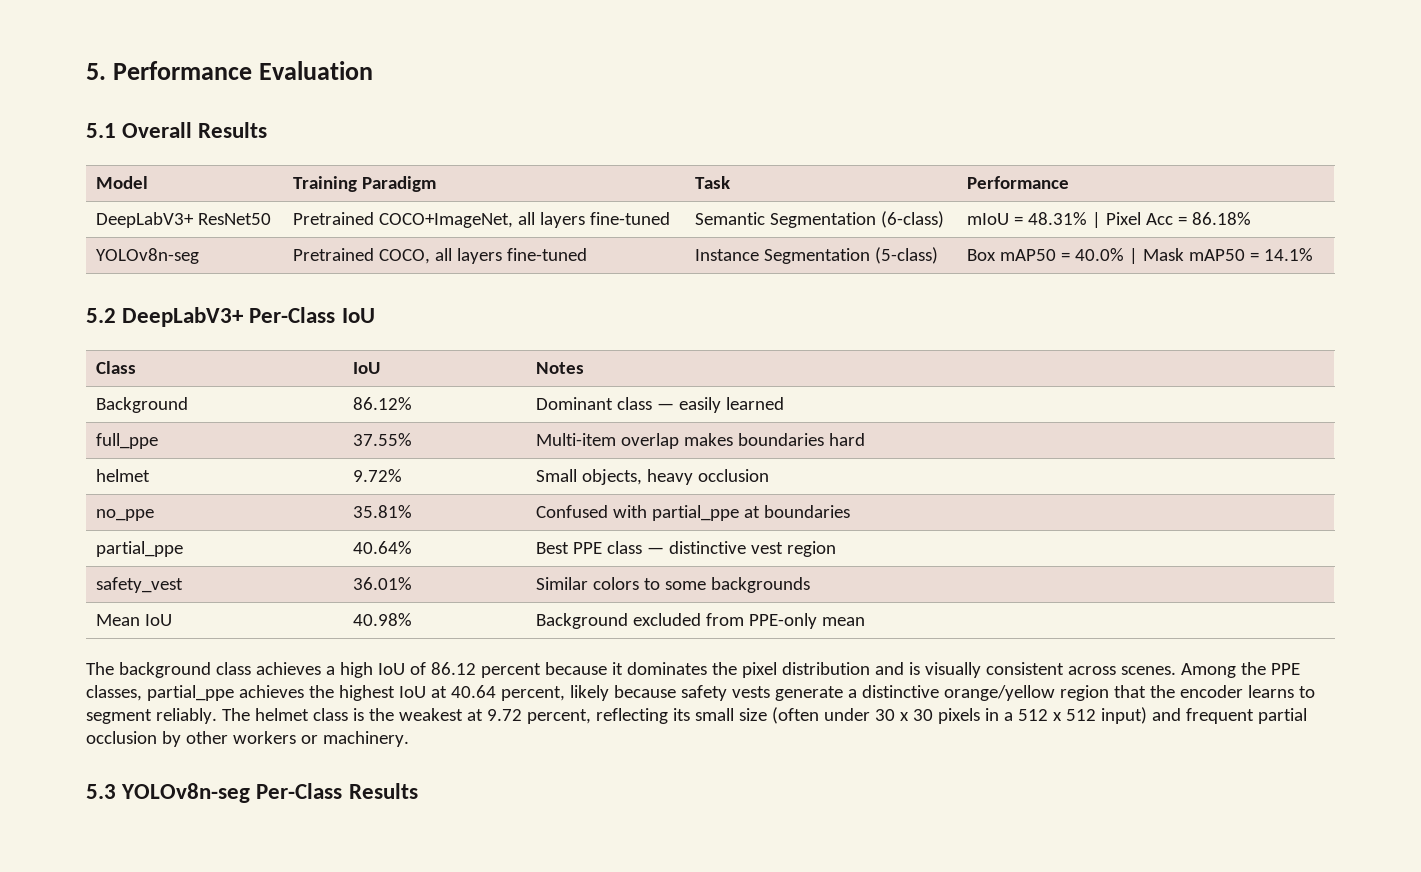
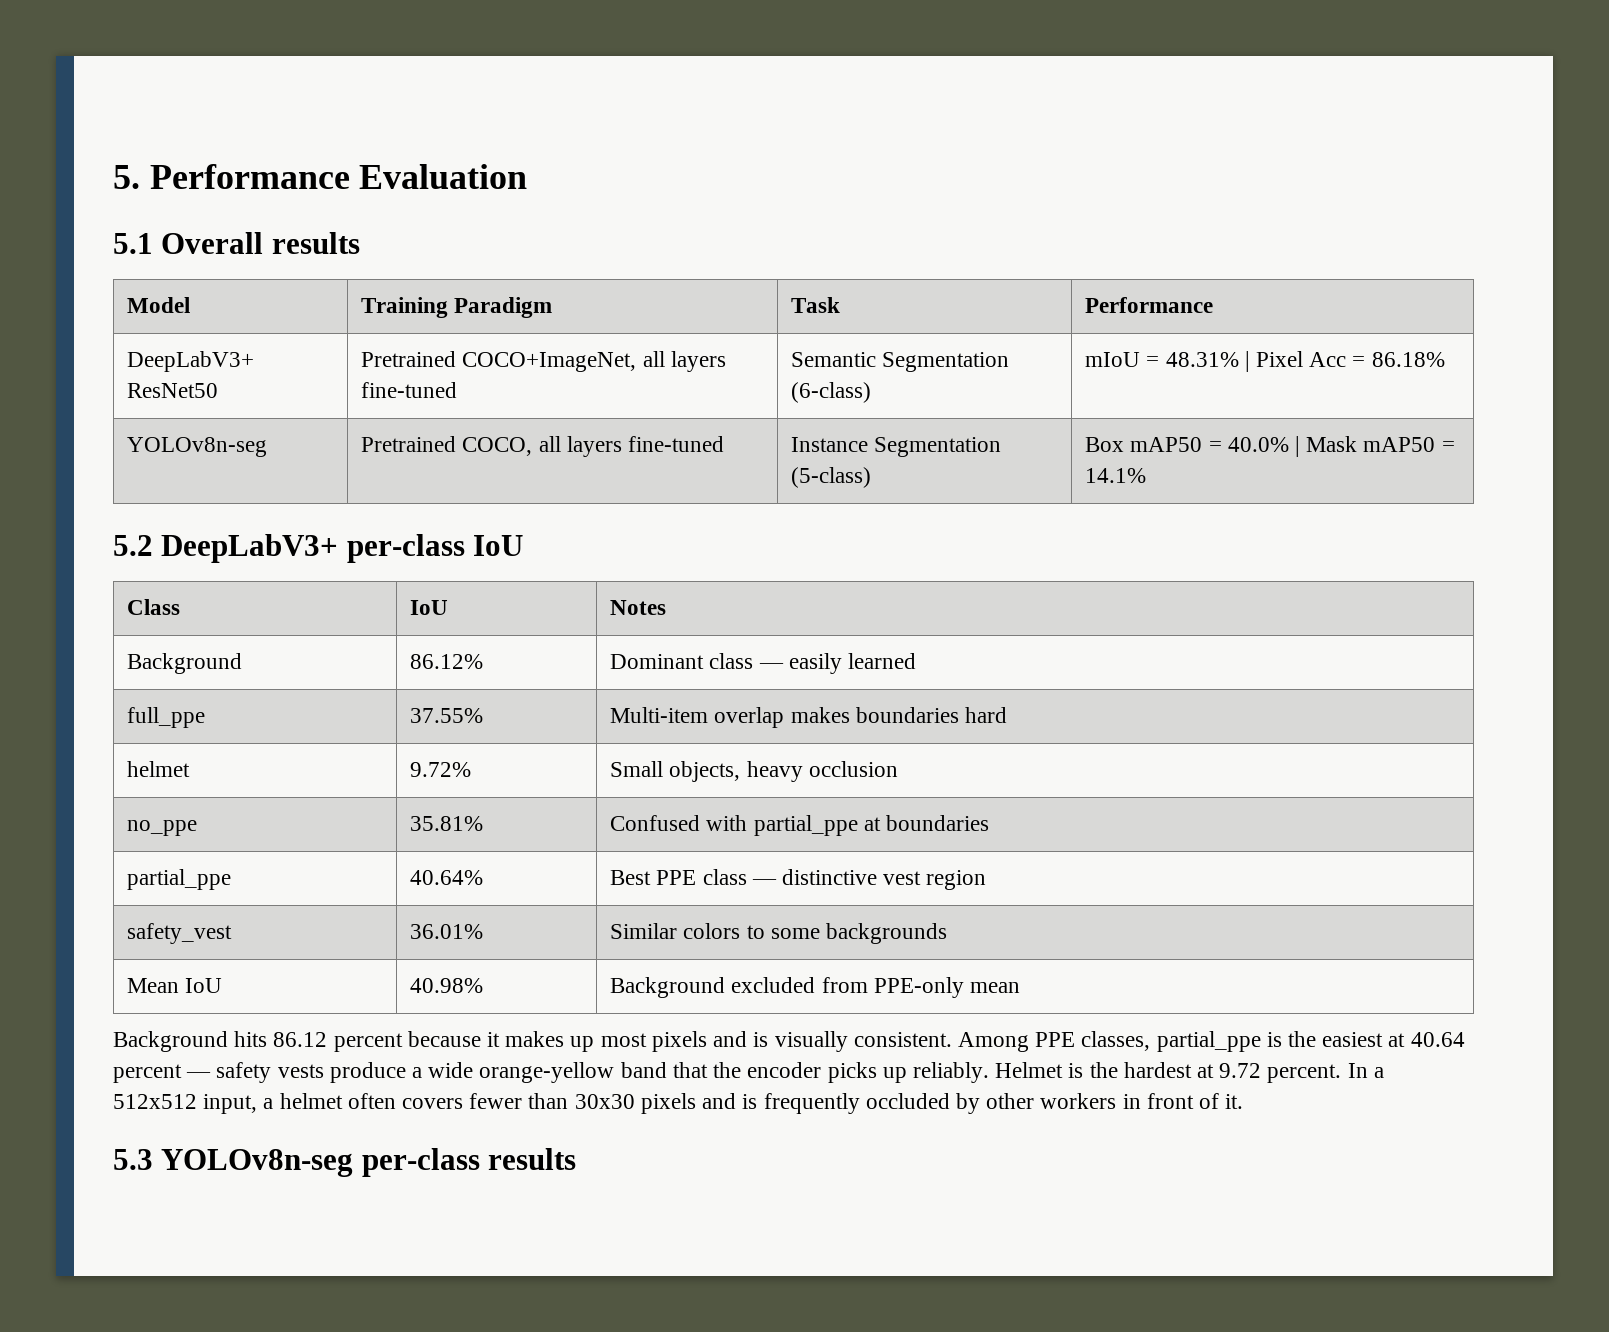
[198,122,268,138] Results -> [271,232,360,254] results
[249,307,336,323] Per-Class -> [346,534,465,563] per-class
[86,662,1300,678] [86,685,1315,701] [86,708,463,724] The background class achieves a high IoU of 86.12 percent because it dominates the pixel distribution and is visually consistent across scenes. Among the PPE classes, partial_ppe achieves the highest IoU at 40.64 percent, likely because safety vests generate a distinctive orange/yellow region that the encoder learns to segment reliably. The helmet class is the weakest -> [113,1031,1465,1052] [113,1062,1192,1083] Background hits 86.12 percent because it makes up most pixels and is visually consistent. Among PPE classes, partial_ppe is the easiest at 40.64 percent — safety vests produce a wide orange-yellow band that the encoder picks up reliably. Helmet is the hardest
[526,707,1307,724] [86,731,409,747] percent, reflecting its small size (often under 30 x 30 pixels in a 512 x 512 input) and frequent partial occlusion by other workers or machinery. -> [1267,1063,1384,1083] [113,1093,1244,1114] percent. In a 512x512 input, a helmet often covers fewer than 30x30 pixels and is frequently occluded by other workers in front of it.
[256,783,418,799] Per-Class Results -> [361,1148,577,1177] per-class results

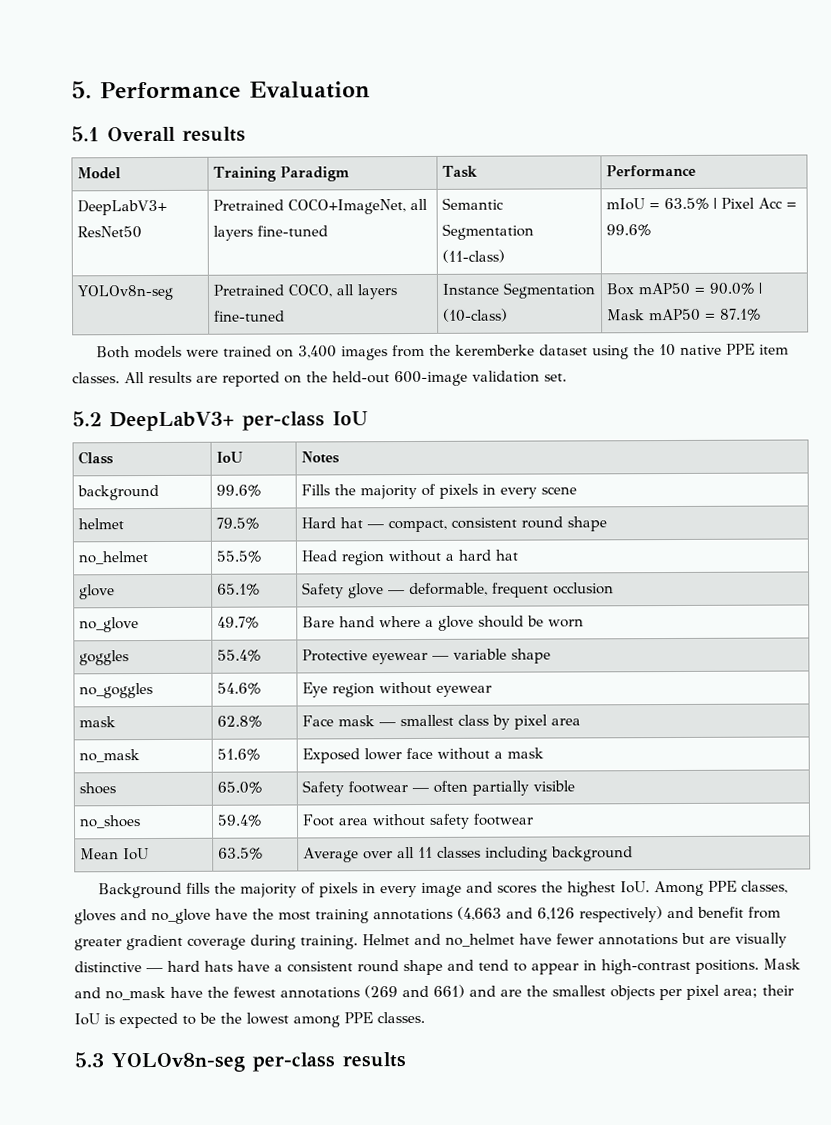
[791,382,872,403] (6-class) -> [442,249,506,263] (11-class)
[1165,352,1239,367] 48.31% -> [664,197,710,211] 63.5%
[1371,352,1445,367] 86.18% -> [606,224,652,237] 99.6%
[791,467,872,488] (5-class) -> [443,308,509,322] (10-class)
[1227,437,1289,452] 40.0% -> [709,282,755,295] 90.0%
[1085,468,1147,483] 14.1% -> [720,308,762,321] [96,343,790,361] [72,370,567,387] 87.1% // Both models were trained on 3,400 images from the keremberke dataset using the 10 native PPE item classes. All results are reported on the held-out 600-image validation set.
[127,653,243,674] [410,654,484,669] [610,653,916,674] [127,707,206,728] [410,708,484,723] [610,707,1007,728] [127,761,191,777] [410,762,472,777] [610,761,898,782] [127,820,198,836] [410,816,484,831] [610,815,989,836] [127,869,232,890] [410,870,484,885] [610,869,987,890] [127,923,233,944] [410,924,484,939] [610,923,947,944] [127,978,223,993] [410,978,484,993] [610,977,1020,998] [113,1031,1465,1052] [113,1062,1384,1083] [113,1093,1244,1114] Background | 86.12% | Dominant class — easily learned // full_ppe | 37.55% | Multi-item overlap makes boundaries hard // helmet | 9.72% | Small objects, heavy occlusion // no_ppe | 35.81% | Confused with partial_ppe at boundaries // partial_ppe | 40.64% | Best PPE class — distinctive vest region // safety_vest | 36.01% | Similar colors to some backgrounds // Mean IoU | 40.98% | Background excluded from PPE-only mean // Background hits 86.12 percent because it makes up most pixels and is visually consistent. Among PPE classes, partial_ppe is the easiest at 40.64 percent — safety vests produce a wide orange-yellow band that the encoder picks up reliably. Helmet is the hardest at 9.72 percent. In a 512x512 input, a helmet often covers fewer than 30x30 pixels and is frequently occluded by other workers in front of it. -> [77,484,160,501] [216,484,262,497] [301,483,578,500] [78,518,125,530] [216,517,260,530] [301,516,608,533] [78,551,150,565] [216,550,262,563] [301,549,519,566] [79,584,116,600] [217,583,261,596] [302,582,615,599] [79,617,140,633] [217,616,260,629] [302,615,585,631] [79,650,130,666] [217,649,262,662] [302,648,552,665] [79,683,154,699] [217,682,262,695] [302,681,493,698] [79,716,117,728] [217,715,263,728] [302,714,582,730] [79,749,141,763] [217,748,261,761] [302,747,545,764] [79,782,117,795] [217,781,263,794] [302,780,576,797] [79,815,142,829] [217,814,263,827] [302,813,535,829] [80,848,150,861] [218,847,264,860] [303,846,634,863] [98,880,789,899] [74,906,781,925] [74,932,787,951] [74,958,801,976] [74,984,794,1001] [74,1011,425,1029] background | 99.6% | Fills the majority of pixels in every scene // helmet | 79.5% | Hard hat — compact, consistent round shape // no_helmet | 55.5% | Head region without a hard hat // glove | 65.1% | Safety glove — deformable, frequent occlusion // no_glove | 49.7% | Bare hand where a glove should be worn // goggles | 55.4% | Protective eyewear — variable shape // no_goggles | 54.6% | Eye region without eyewear // mask | 62.8% | Face mask — smallest class by pixel area // no_mask | 51.6% | Exposed lower face without a mask // shoes | 65.0% | Safety footwear — often partially visible // no_shoes | 59.4% | Foot area without safety footwear // Mean IoU | 63.5% | Average over all 11 classes including background // Background fills the majority of pixels in every image and scores the highest IoU. Among PPE classes, gloves and no_glove have the most training annotations (4,663 and 6,126 respectively) and benefit from greater gradient coverage during training. Helmet and no_helmet have fewer annotations but are visually distinctive — hard hats have a consistent round shape and tend to appear in high-contrast positions. Mask and no_mask have the fewest annotations (269 and 661) and are the smallest objects per pixel area; their IoU is expected to be the lowest among PPE classes.

